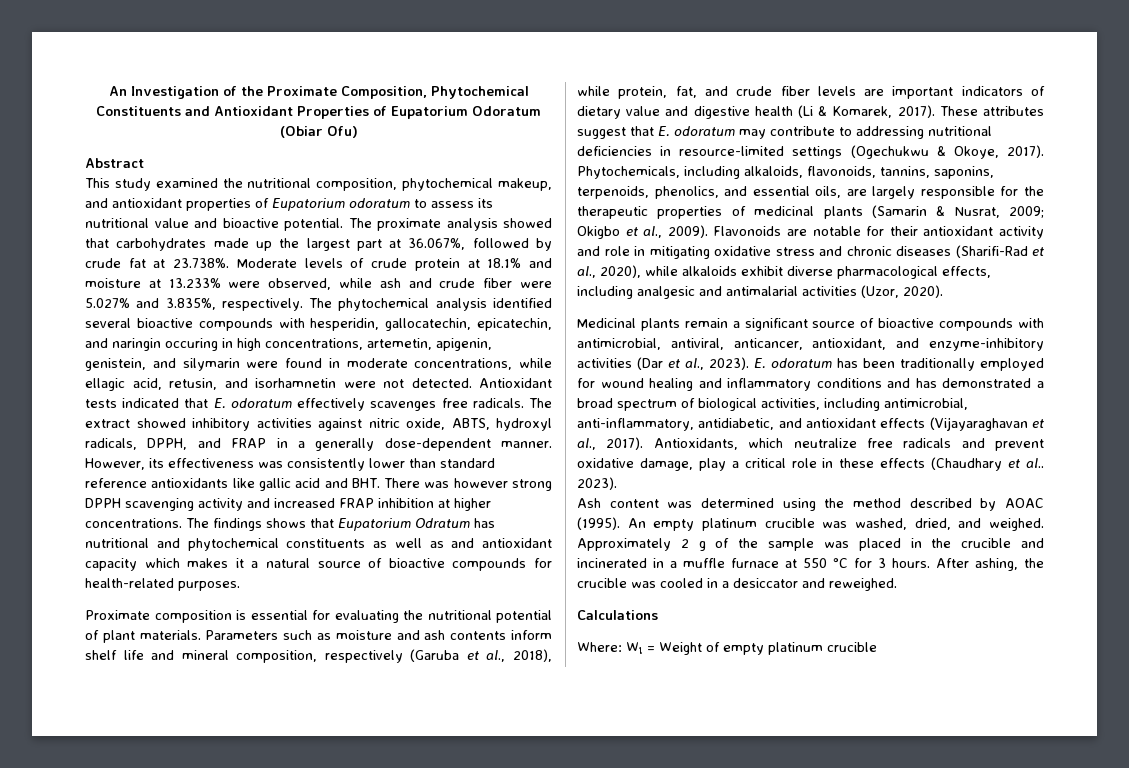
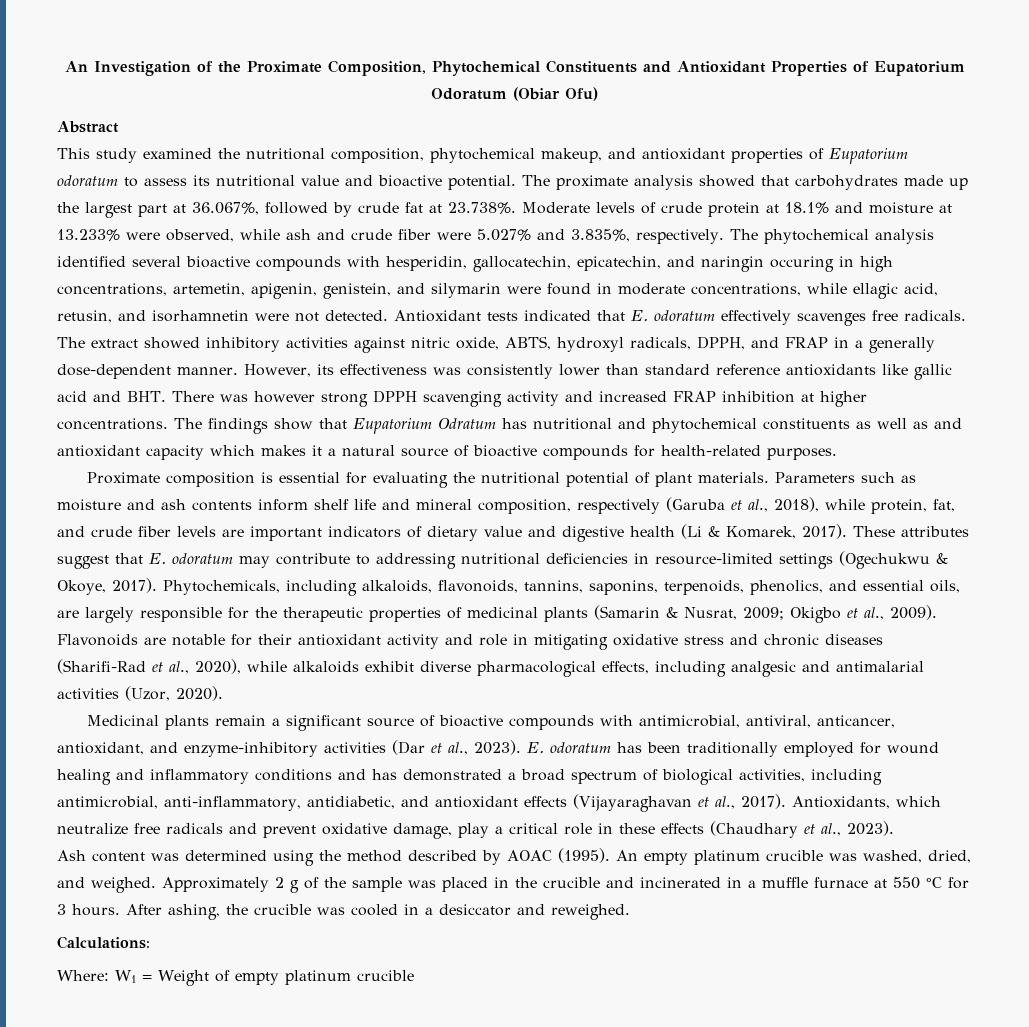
[266,518,306,528] shows -> [274,418,313,430] show
[1026,458,1044,468] al.. -> [821,823,841,836] al.,
[577,610,658,620] Calculations -> [57,936,150,949] Calculations:

